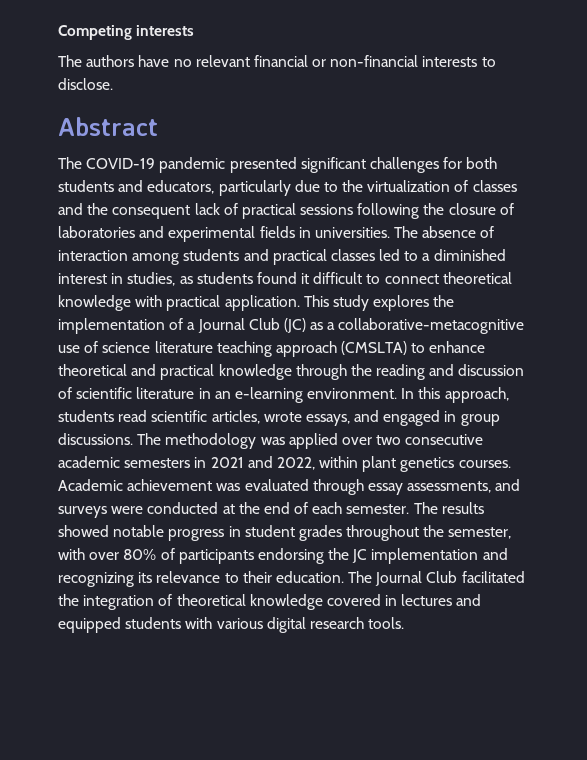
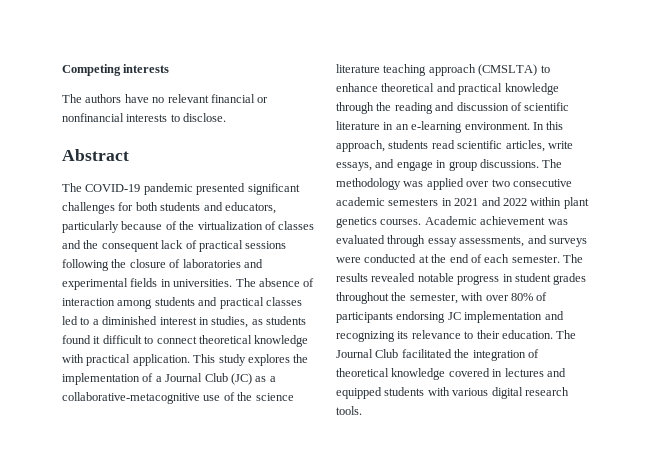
[330,55,419,67] non-financial -> [62,113,124,122] nonfinancial
[294,180,338,192] due to -> [121,221,177,230] because of
(99, 347) none -> [237,392,253,401] the
[263,412,302,422] wrote -> [547,141,573,149] write
[383,410,441,426] engaged -> [396,161,433,171] engage
[276,457,315,470] 2022, -> [502,198,527,206] 2022
[58,525,109,537] showed -> [371,273,416,282] revealed
[328,548,350,560] the -> (446, 317) none

